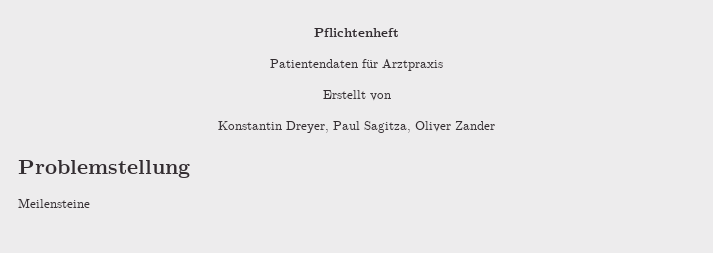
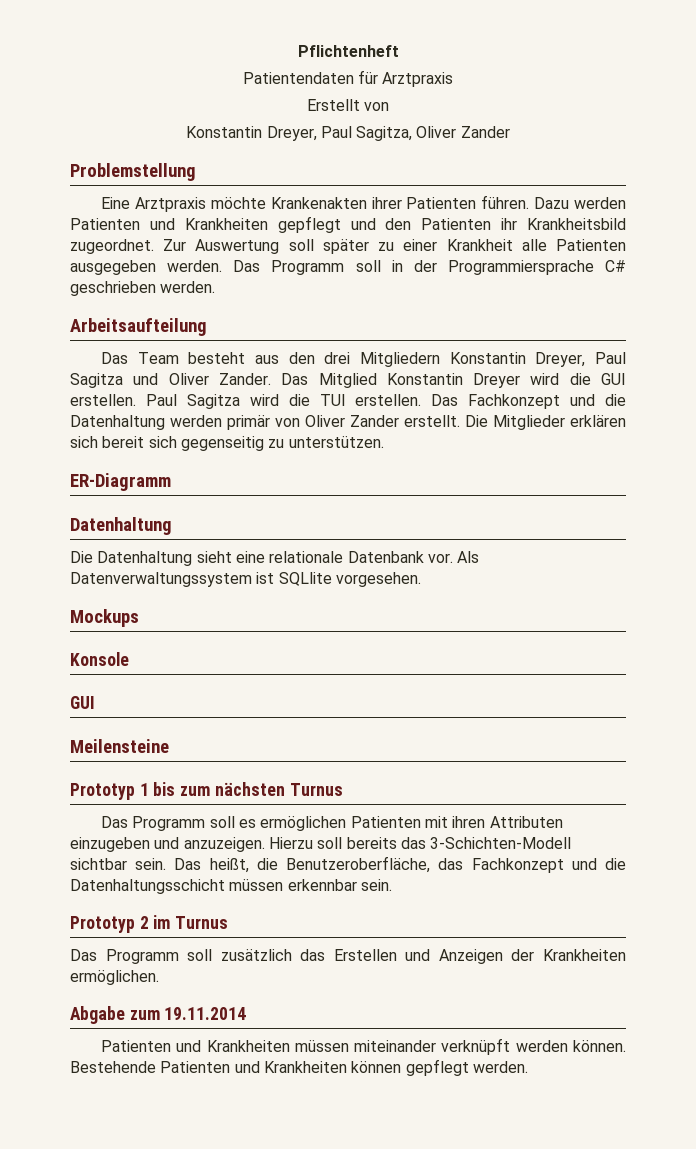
[18,198,90,208] Meilensteine -> [101,195,627,212] [70,216,626,233] [70,239,626,254] [70,260,626,275] [70,281,216,296] [70,318,207,336] [101,352,627,367] [70,373,626,388] [70,394,626,409] [70,415,626,430] [70,436,384,451] [70,473,171,491] [70,517,172,535] [70,551,480,566] [70,572,421,587] [70,609,139,627] [70,652,129,666] [70,696,95,709] [70,739,169,753] [70,782,343,800] [101,816,563,831] [70,837,572,852] [70,856,626,873] [70,879,392,894] [70,915,229,933] [70,949,626,964] [70,970,159,985] [70,1006,247,1024] [101,1038,626,1055] [70,1059,528,1076] Eine Arztpraxis möchte Krankenakten ihrer Patienten führen. Dazu werden Patienten und Krankheiten gepflegt und den Patienten ihr Krankheitsbild zugeordnet. Zur Auswertung soll später zu einer Krankheit alle Patienten ausgegeben werden. Das Programm soll in der Programmiersprache C# geschrieben werden. // Arbeitsaufteilung // Das Team besteht aus den drei Mitgliedern Konstantin Dreyer, Paul Sagitza und Oliver Zander. Das Mitglied Konstantin Dreyer wird die GUI erstellen. Paul Sagitza wird die TUI erstellen. Das Fachkonzept und die Datenhaltung werden primär von Oliver Zander erstellt. Die Mitglieder erklären sich bereit sich gegenseitig zu unterstützen. // ER-Diagramm // Datenhaltung // Die Datenhaltung sieht eine relationale Datenbank vor. Als Datenverwaltungssystem ist SQLlite vorgesehen. // Mockups // Konsole // GUI // Meilensteine // Prototyp 1 bis zum nächsten Turnus // Das Programm soll es ermöglichen Patienten mit ihren Attributen einzugeben und anzuzeigen. Hierzu soll bereits das 3-Schichten-Modell sichtbar sein. Das heißt, die Benutzeroberfläche, das Fachkonzept und die Datenhaltungsschicht müssen erkennbar sein. // Prototyp 2 im Turnus // Das Programm soll zusätzlich das Erstellen und Anzeigen der Krankheiten ermöglichen. // Abgabe zum 19.11.2014 // Patienten und Krankheiten müssen miteinander verknüpft werden können. Bestehende Patienten und Krankheiten können gepflegt werden.

